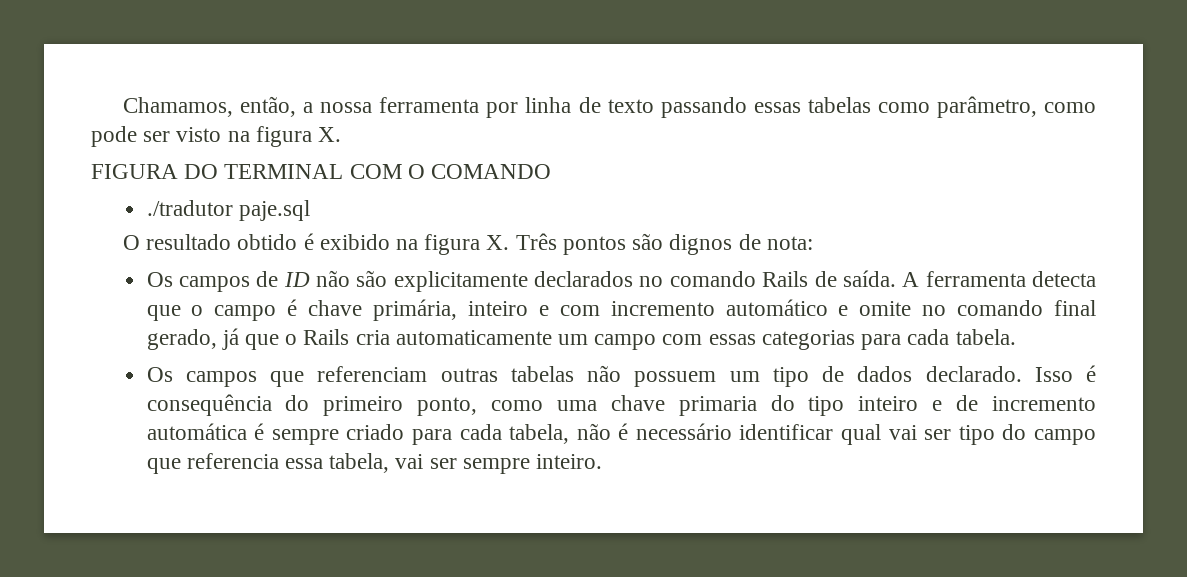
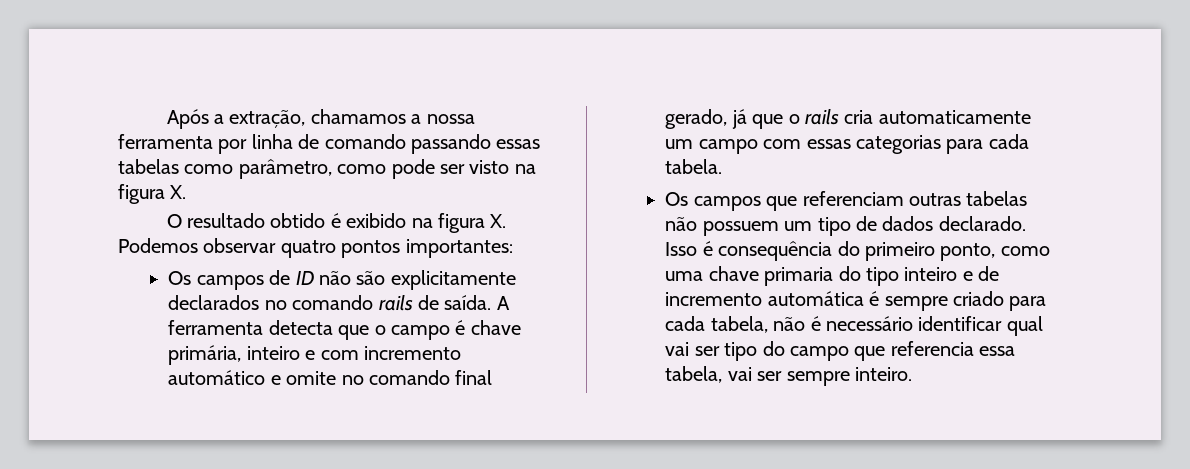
[122,96,297,117] Chamamos, então, -> [166,109,406,129] Após a extração, chamamos
[607,99,654,113] texto -> [324,134,406,149] comando
[91,164,552,179] [146,200,310,221] // FIGURA DO TERMINAL COM O COMANDO // ./tradutor paje.sql -> (187, 192) none
[515,233,813,255] Três pontos são dignos de nota: -> [118,238,513,258] Podemos observar quatro pontos importantes:
[762,271,809,287] Rails -> [378,295,413,311] rails
[303,329,350,345] Rails -> [805,109,840,125] rails

